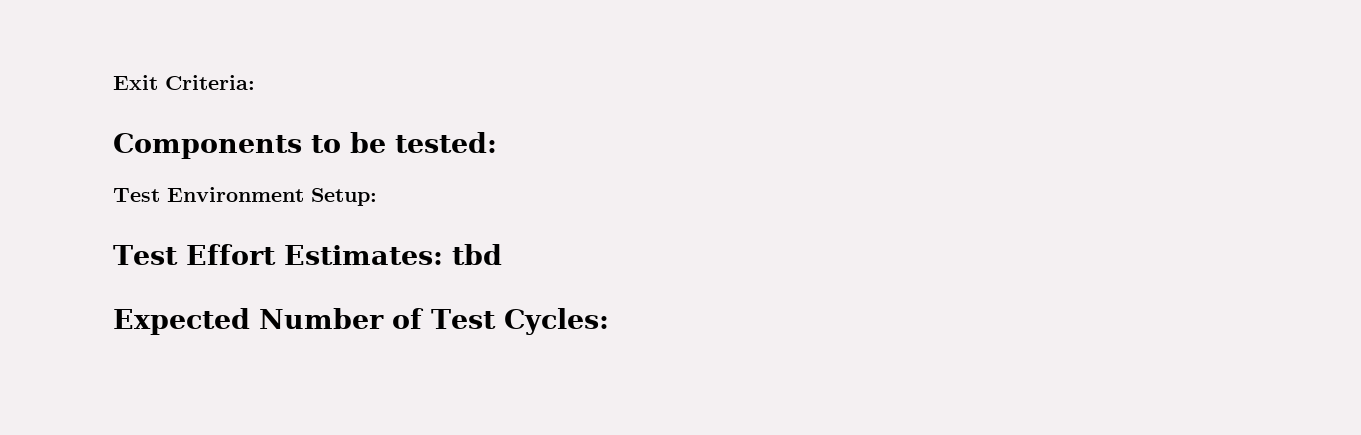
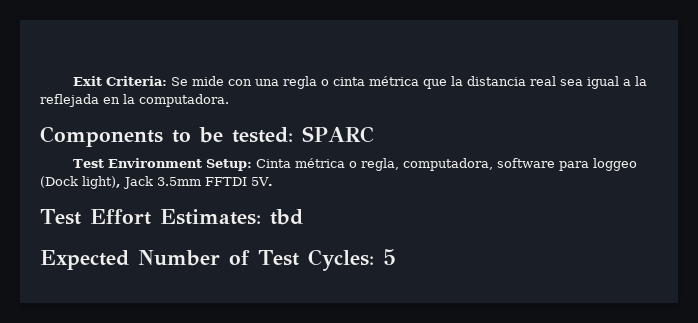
(255, 82) none -> [170,76,647,89] [40,94,229,107] Se mide con una regla o cinta métrica que la distancia real sea igual a la reflejada en la computadora.
(497, 142) none -> [302,126,374,143] SPARC
(377, 197) none -> [255,158,637,171] [40,176,273,189] Cinta métrica o regla, computadora, software para loggeo (Dock light), Jack 3.5mm FFTDI 5V.
(609, 321) none -> [382,249,396,265] 5

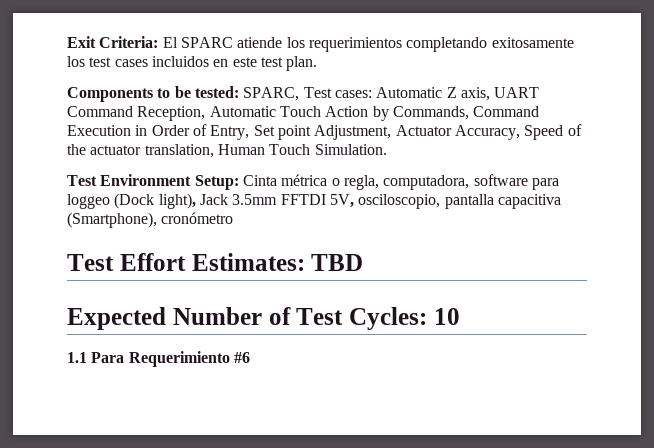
[170,76,647,89] [40,94,229,107] [40,126,374,147] Se mide con una regla o cinta métrica que la distancia real sea igual a la reflejada en la computadora. // Components to be tested: SPARC -> [162,37,574,52] [67,56,318,71] [67,86,540,102] [67,106,540,121] [67,124,582,140] [67,144,387,158] El SPARC atiende los requerimientos completando exitosamente los test cases incluidos en este test plan. // Components to be tested: SPARC, Test cases: Automatic Z axis, UART Command Reception, Automatic Touch Action by Commands, Command Execution in Order of Entry, Set point Adjustment, Actuator Accuracy, Speed of the actuator translation, Human Touch Simulation.
[251,177,273,186] 5V. -> [329,194,561,209] [67,212,234,228] 5V, osciloscopio, pantalla capacitiva (Smartphone), cronómetro
[269,209,303,225] tbd -> [311,254,364,271] TBD
[382,249,396,265] 5 -> [433,308,460,325] [67,351,250,367] 10 // 1.1 Para Requerimiento #6

